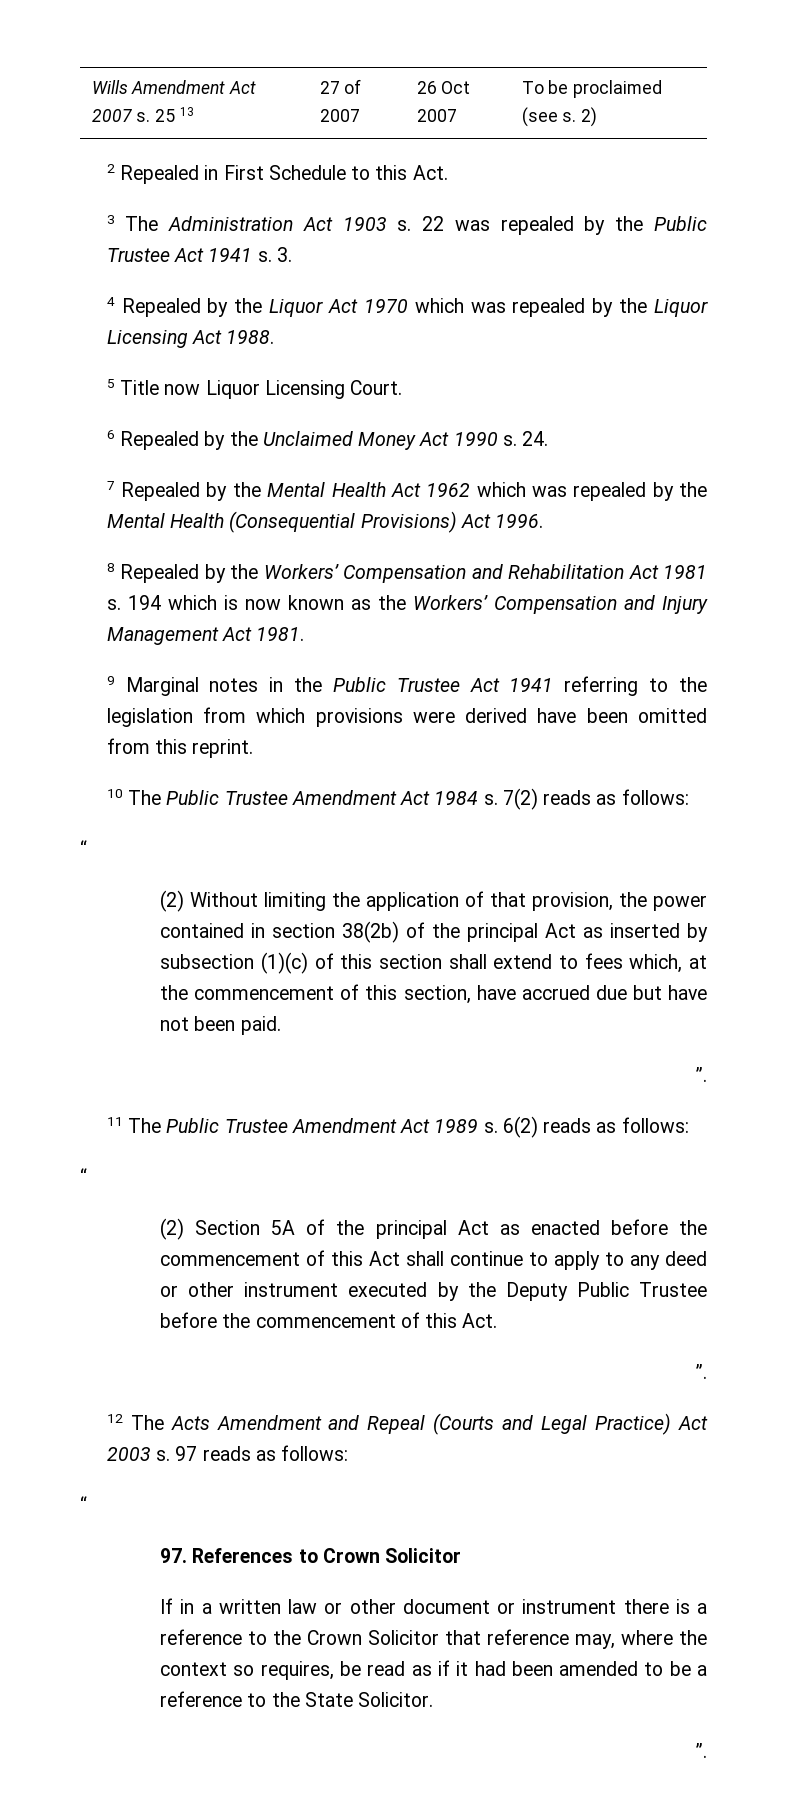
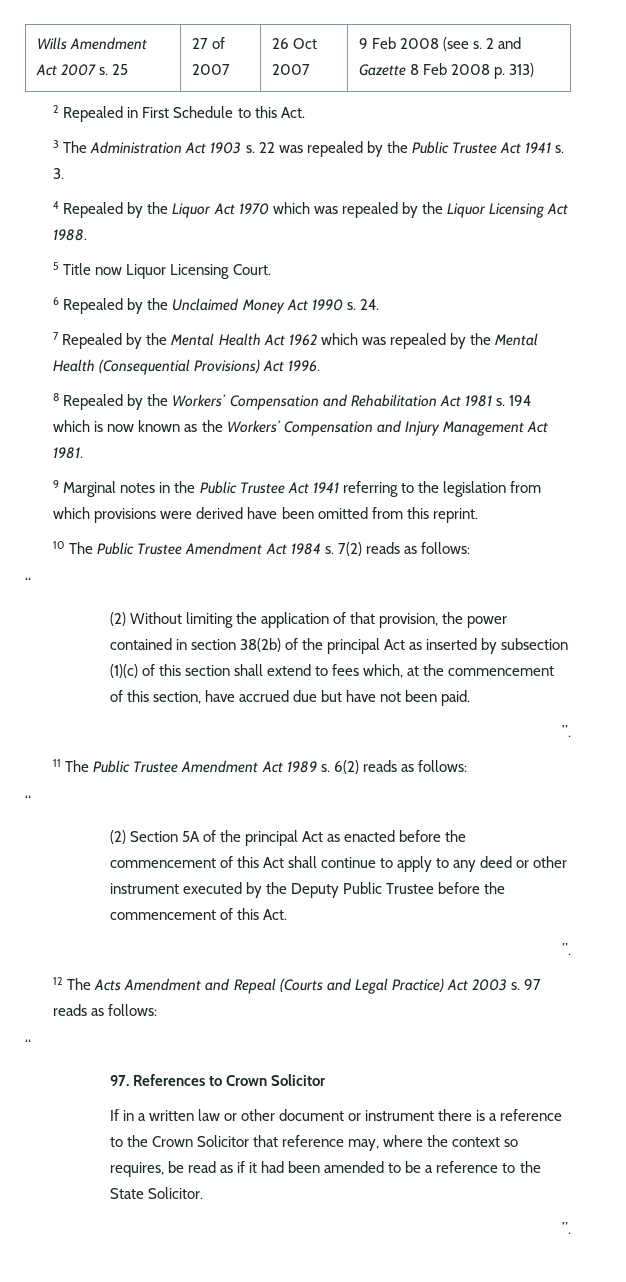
[179,107,194,116] 13 -> (128, 69) none
[521,80,663,98] [521,107,598,127] To be proclaimed (see s. 2) -> [358,37,521,51] [358,63,534,79] 9 Feb 2008 (see s. 2 and Gazette 8 Feb 2008 p. 313)

